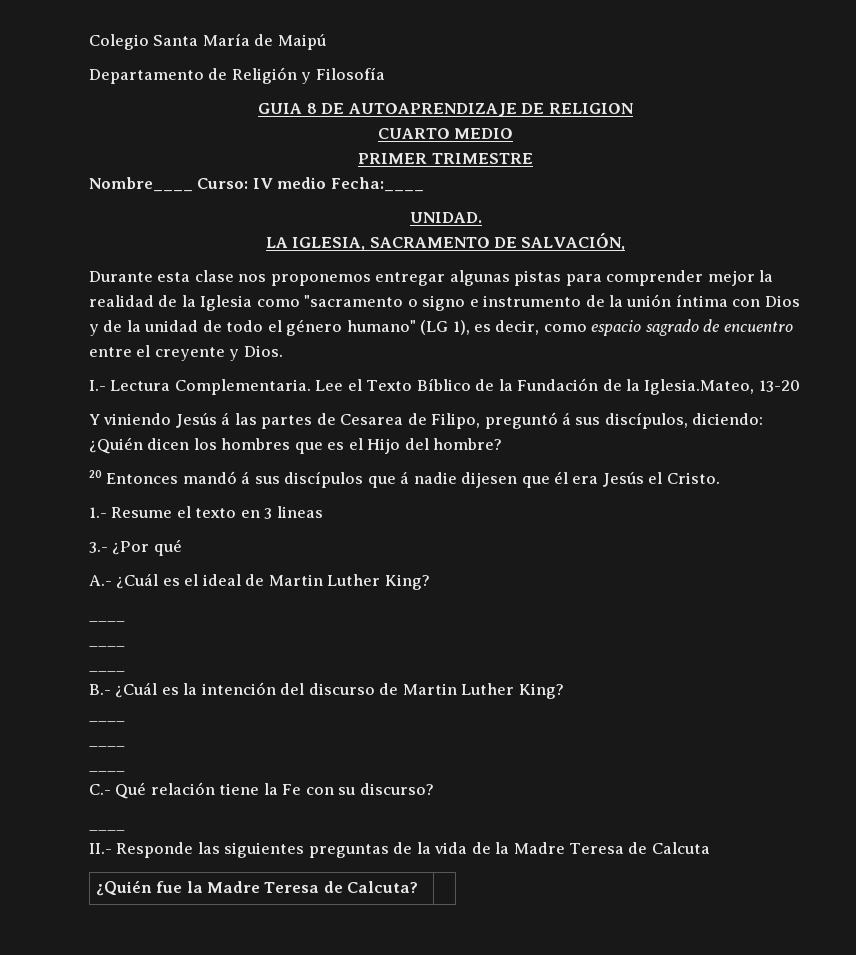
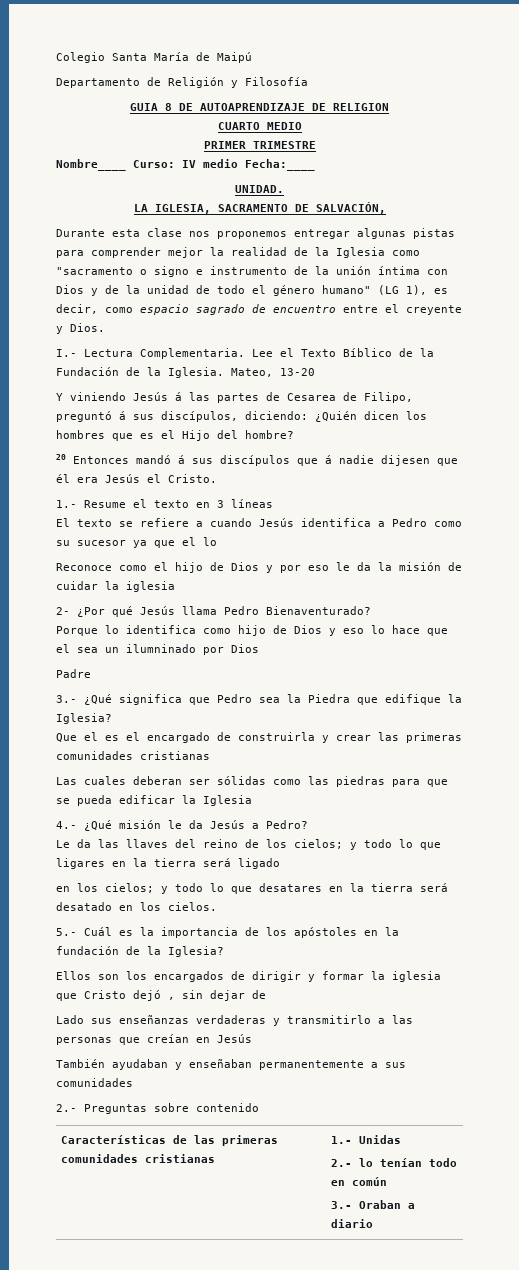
[644,379,755,395] Iglesia.Mateo, -> [168,367,273,378] Iglesia. Mateo,
[276,506,323,518] [89,539,182,556] [89,573,430,590] [89,620,125,622] [89,645,125,647] [89,670,125,672] [89,682,564,699] [89,720,125,722] [89,745,125,747] [89,770,125,772] [89,782,434,799] [89,829,125,831] [89,842,710,858] [95,880,419,896] lineas // 3.- ¿Por qué // A.- ¿Cuál es el ideal de Martin Luther King? // ____ // ____ // ____ // B.- ¿Cuál es la intención del discurso de Martin Luther King? // ____ // ____ // ____ // C.- Qué relación tiene la Fe con su discurso? // ____ // II.- Responde las siguientes preguntas de la vida de la Madre Teresa de Calcuta // ¿Quién fue la Madre Teresa de Calcuta? | -> [231,499,273,508] [56,518,462,527] [56,537,217,548] [56,562,462,573] [56,581,175,592] [56,606,371,617] [56,625,448,636] [56,644,259,655] [56,669,91,678] [56,694,462,705] [56,713,112,724] [56,732,462,743] [56,751,210,760] [56,776,448,787] [56,795,252,806] [56,820,308,831] [56,839,441,850] [56,858,280,869] [56,883,448,894] [56,902,217,911] [56,927,399,938] [56,946,224,957] [56,971,441,982] [56,990,266,1001] [56,1015,413,1026] [56,1034,252,1045] [56,1059,406,1070] [56,1078,133,1087] [56,1103,259,1114] [60,1135,278,1146] [60,1154,215,1163] [330,1135,401,1144] [330,1158,457,1167] [330,1177,387,1186] [330,1200,415,1209] [330,1219,373,1228] líneas // El texto se refiere a cuando Jesús identifica a Pedro como su sucesor ya que el lo // Reconoce como el hijo de Dios y por eso le da la misión de cuidar la iglesia // 2- ¿Por qué Jesús llama Pedro Bienaventurado? // Porque lo identifica como hijo de Dios y eso lo hace que el sea un ilumninado por Dios // Padre // 3.- ¿Qué significa que Pedro sea la Piedra que edifique la Iglesia? // Que el es el encargado de construirla y crear las primeras comunidades cristianas // Las cuales deberan ser sólidas como las piedras para que se pueda edificar la Iglesia // 4.- ¿Qué misión le da Jesús a Pedro? // Le da las llaves del reino de los cielos; y todo lo que ligares en la tierra será ligado // en los cielos; y todo lo que desatares en la tierra será desatado en los cielos. // 5.- Cuál es la importancia de los apóstoles en la fundación de la Iglesia? // Ellos son los encargados de dirigir y formar la iglesia que Cristo dejó , sin dejar de // Lado sus enseñanzas verdaderas y transmitirlo a las personas que creían en Jesús // También ayudaban y enseñaban permanentemente a sus comunidades // 2.- Preguntas sobre contenido // Características de las primeras comunidades cristianas | 1.- Unidas // 2.- lo tenían todo en común // 3.- Oraban a diario

